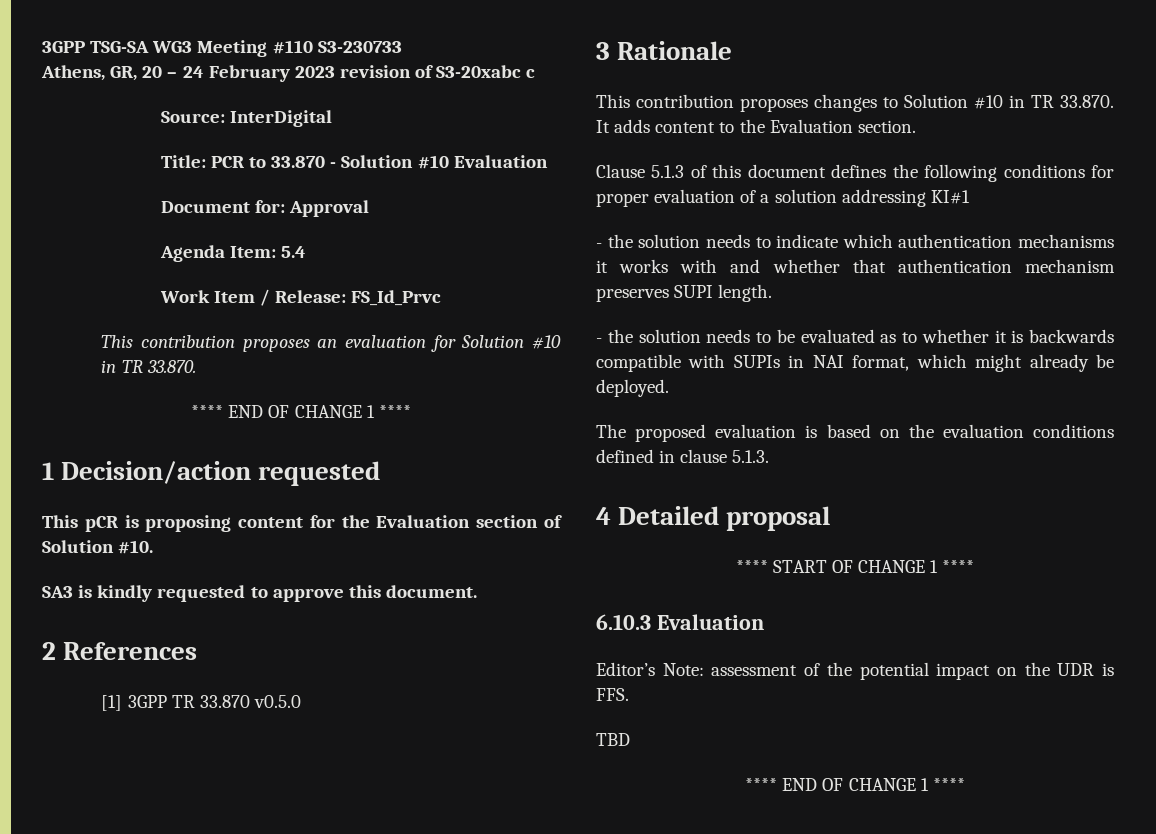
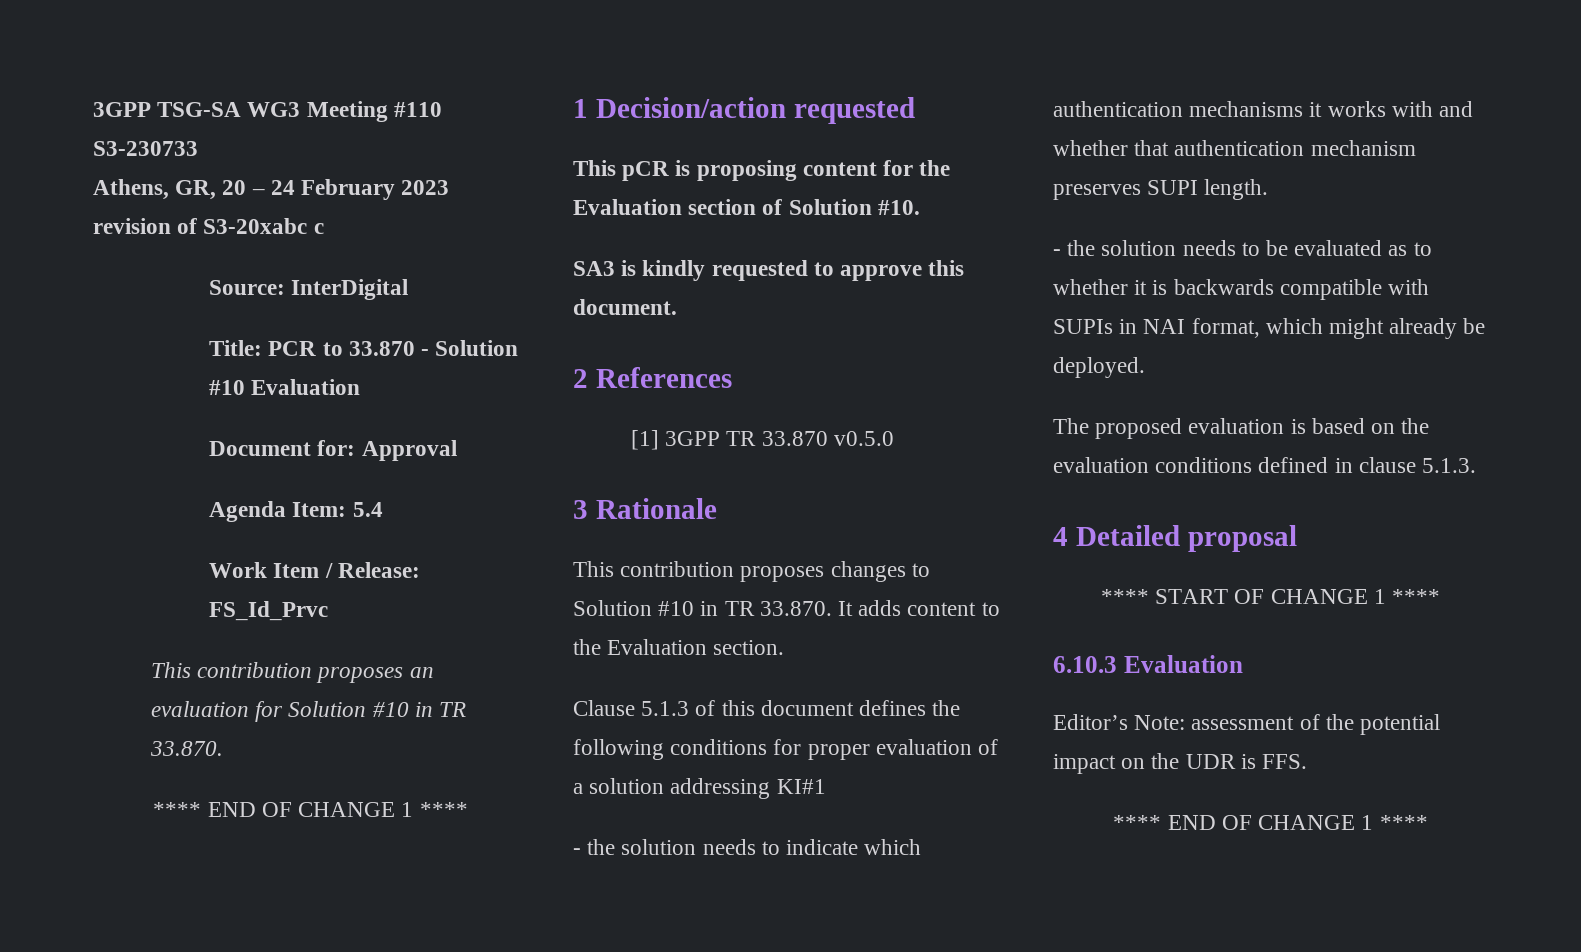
[596,733,630,746] // TBD -> (1308, 761) none

